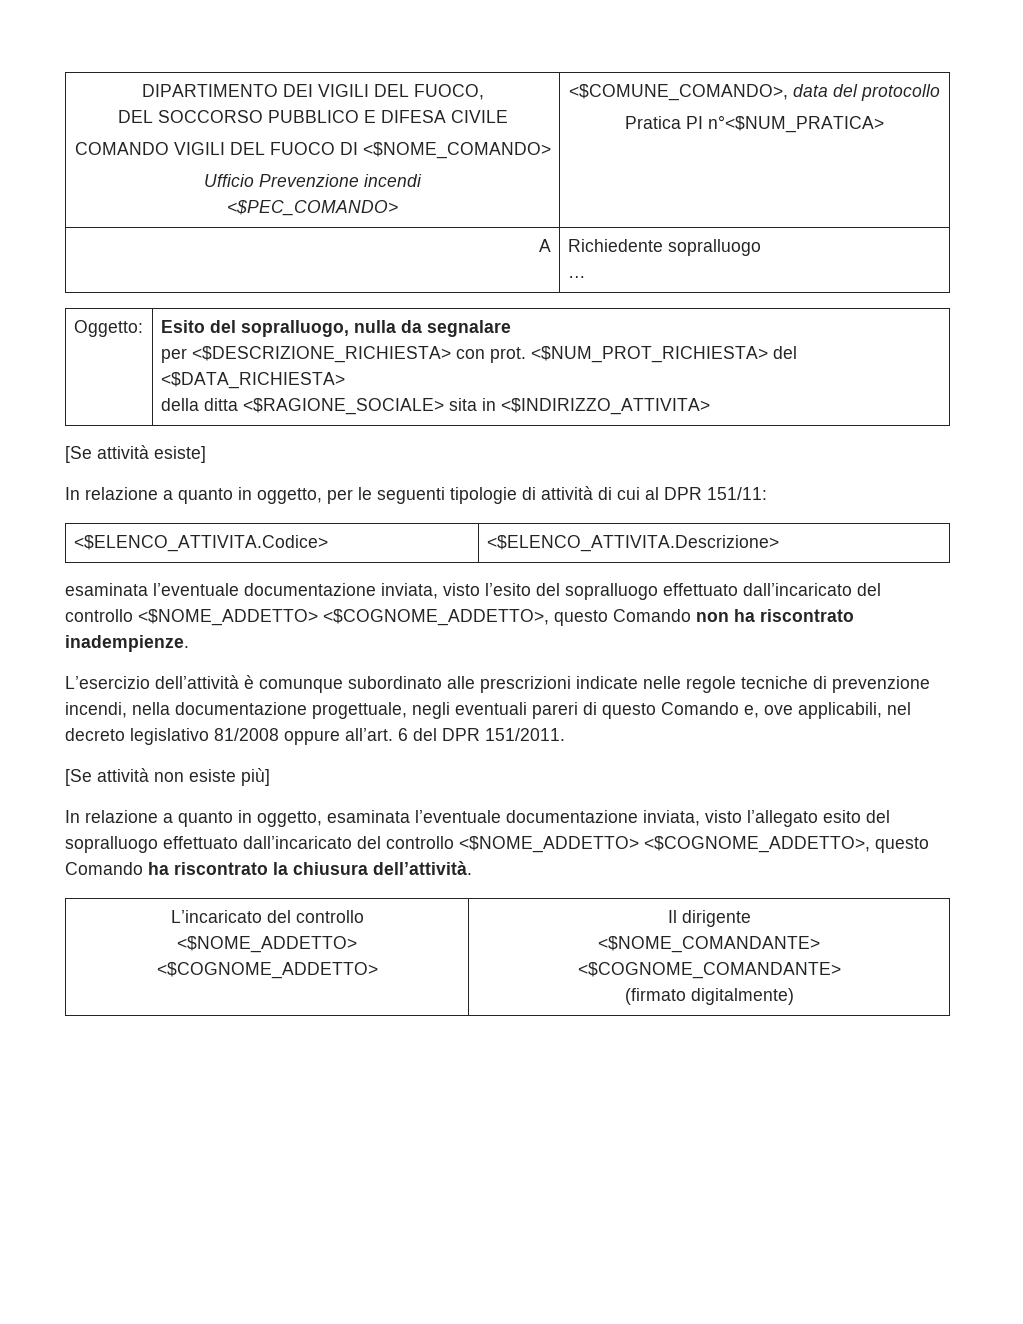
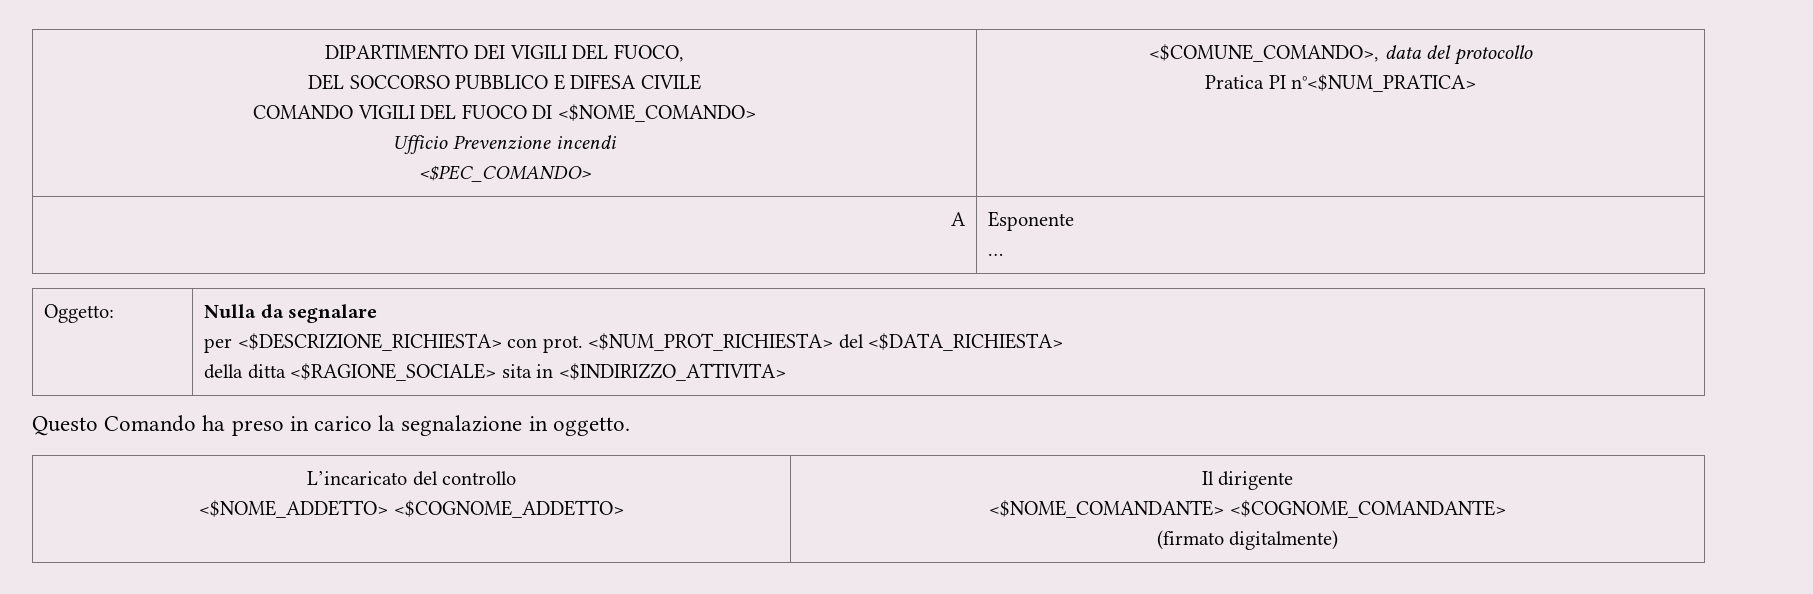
[567,239,761,256] Richiedente sopralluogo -> [988,211,1075,231] Esponente
[160,320,396,337] Esito del sopralluogo, nulla -> [204,304,257,318] Nulla
[65,445,206,463] [65,486,767,504] [73,535,328,552] [486,535,779,552] [65,583,881,600] [65,609,854,626] [65,635,189,652] [65,675,930,693] [65,702,911,719] [65,728,565,745] [65,768,270,786] [65,810,890,827] [65,836,929,853] [65,861,472,875] [Se attività esiste] // In relazione a quanto in oggetto, per le seguenti tipologie di attività di cui al DPR 151/11: // <$ELENCO_ATTIVITA.Codice> | <$ELENCO_ATTIVITA.Descrizione> // esaminata l’eventuale documentazione inviata, visto l’esito del sopralluogo effettuato dall’incaricato del controllo <$NOME_ADDETTO> <$COGNOME_ADDETTO>, questo Comando non ha riscontrato inadempienze. // L’esercizio dell’attività è comunque subordinato alle prescrizioni indicate nelle regole tecniche di prevenzione incendi, nella documentazione progettuale, negli eventuali pareri di questo Comando e, ove applicabili, nel decreto legislativo 81/2008 oppure all’art. 6 del DPR 151/2011. // [Se attività non esiste più] // In relazione a quanto in oggetto, esaminata l’eventuale documentazione inviata, visto l’allegato esito del sopralluogo effettuato dall’incaricato del controllo <$NOME_ADDETTO> <$COGNOME_ADDETTO>, questo Comando ha riscontrato la chiusura dell’attività. -> [32,415,630,436] Questo Comando ha preso in carico la segnalazione in oggetto.

